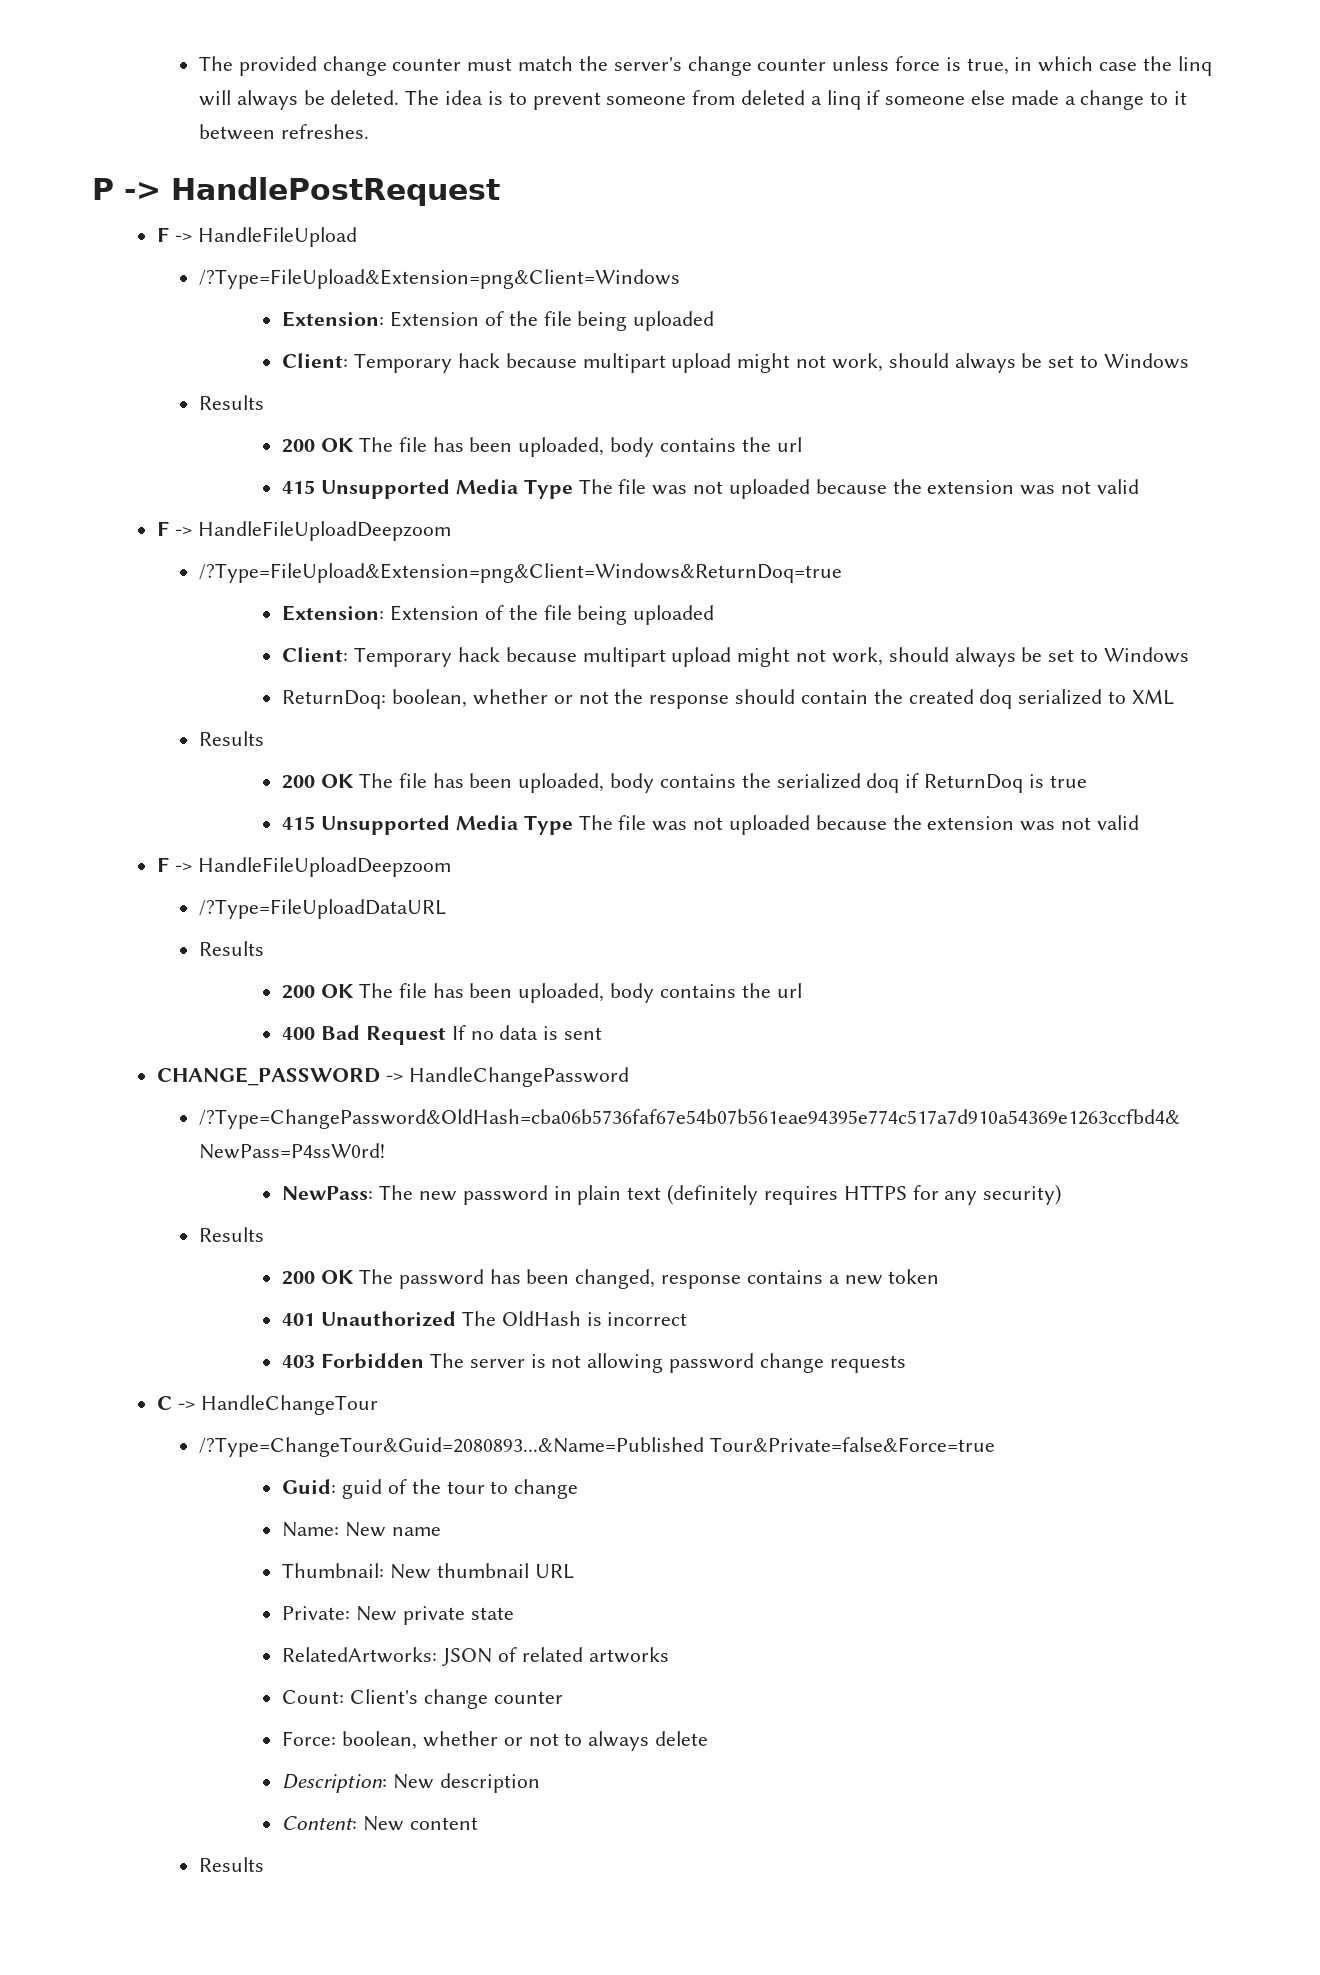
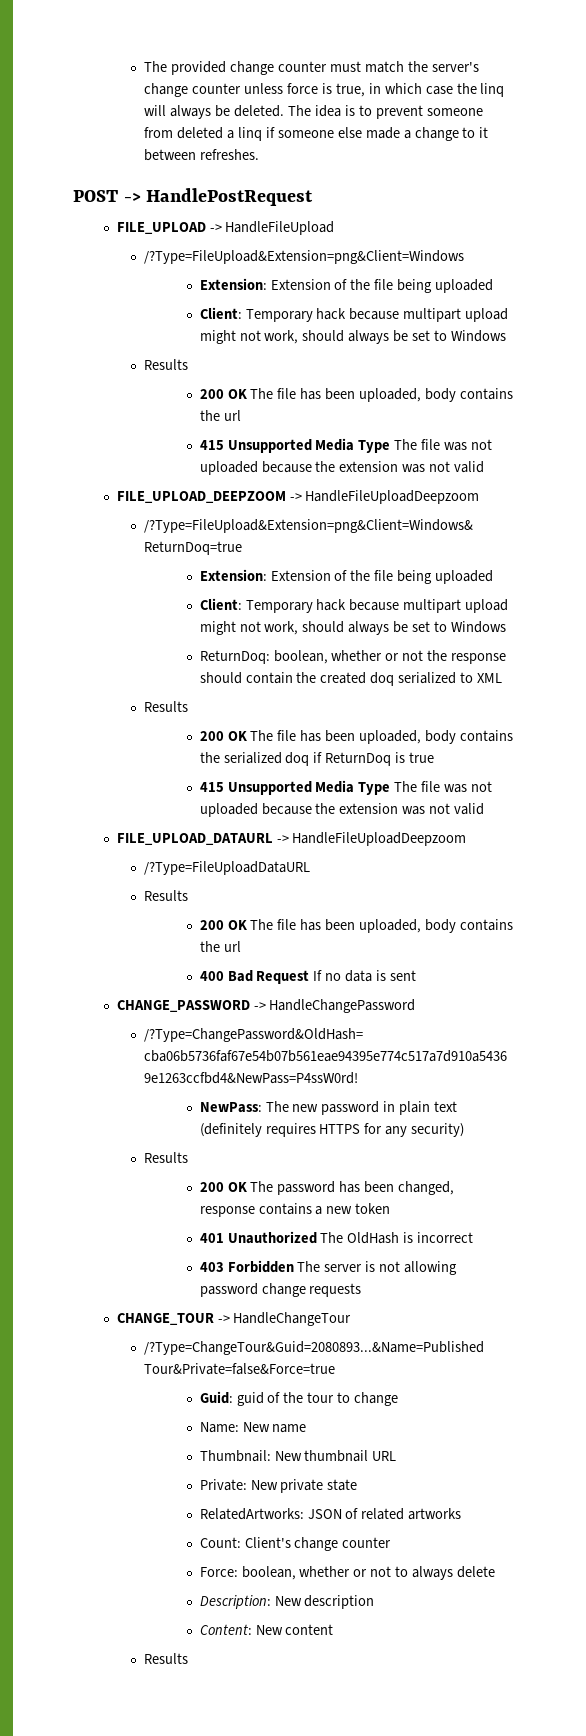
[92,178,114,200] P -> [73,190,118,202] POST
[157,227,170,242] F -> [116,222,206,234] FILE_UPLOAD
[157,521,170,536] F -> [116,491,286,503] FILE_UPLOAD_DEEPZOOM
[157,857,170,872] F -> [116,833,273,845] FILE_UPLOAD_DATAURL
[157,1396,173,1410] C -> [116,1313,214,1325] CHANGE_TOUR

